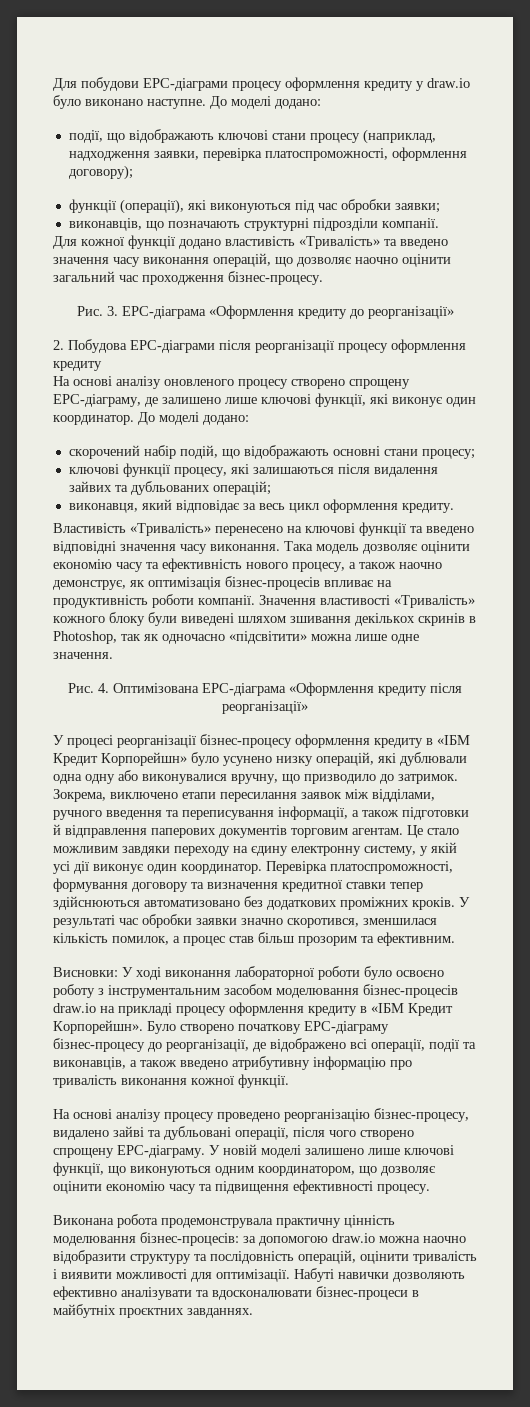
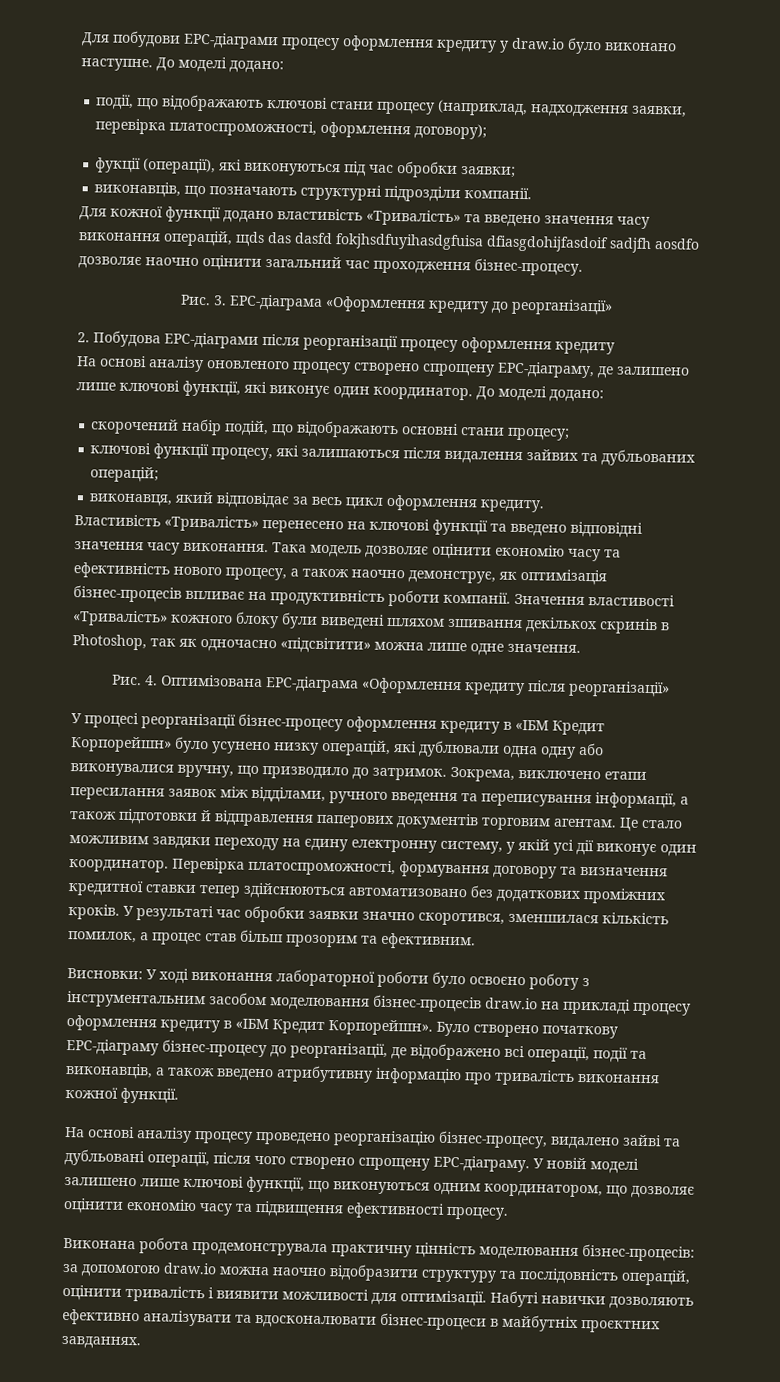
[68,199,116,213] функції -> [95,157,142,174] фукції
[275,257,293,267] що -> [235,231,700,253] щds das dasfd fokjhsdfuyihasdgfuisa dfiasgdohijfasdoif sadjfh aosdfо

